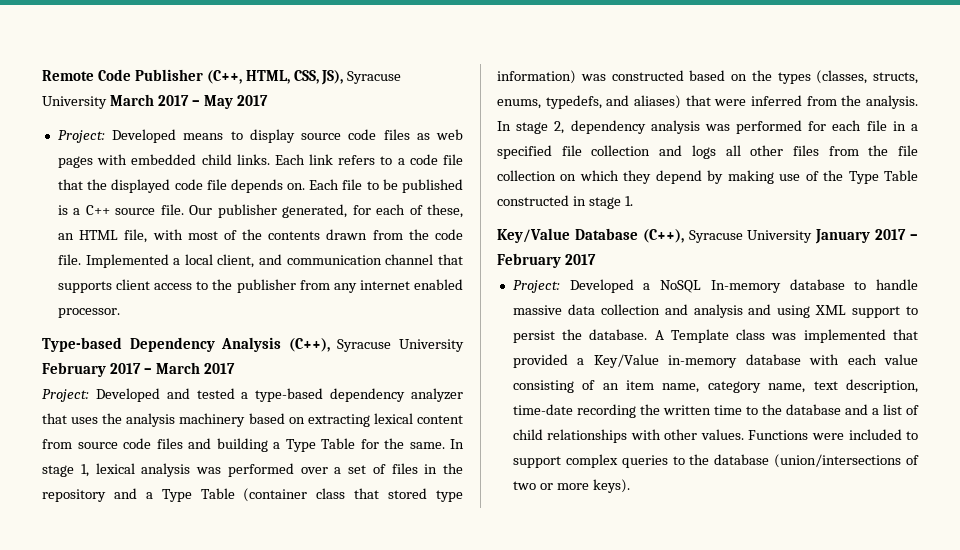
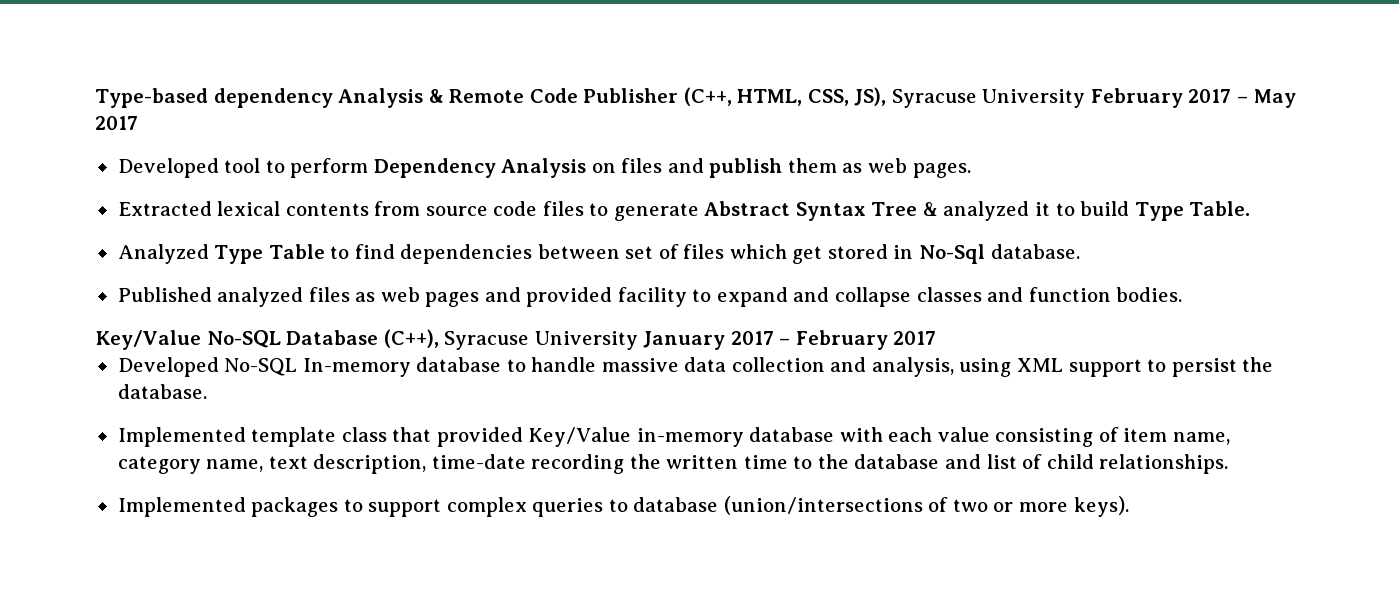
(42, 75) none -> [95,88,444,108] Type-based dependency Analysis &
[109,94,154,106] March -> [1090,88,1183,108] February
[57,129,463,143] [57,154,463,168] [57,179,463,193] [57,204,463,218] [57,229,463,243] [57,254,463,268] [57,279,464,293] [57,308,120,318] [42,337,465,352] [42,362,235,377] [42,388,463,402] [42,413,463,427] [42,438,464,452] [42,463,463,477] [42,488,464,502] [497,70,918,84] [497,95,918,109] [497,120,918,134] [497,145,918,159] [497,170,918,184] [497,195,633,209] [497,228,570,243] Project: Developed means to display source code files as web pages with embedded child links. Each link refers to a code file that the displayed code file depends on. Each file to be published is a C++ source file. Our publisher generated, for each of these, an HTML file, with most of the contents drawn from the code file. Implemented a local client, and communication channel that supports client access to the publisher from any internet enabled processor. // Type-based Dependency Analysis (C++), Syracuse University February 2017 – March 2017 // Project: Developed and tested a type-based dependency analyzer that uses the analysis machinery based on extracting lexical content from source code files and building a Type Table for the same. In stage 1, lexical analysis was performed over a set of files in the repository and a Type Table (container class that stored type information) was constructed based on the types (classes, structs, enums, typedefs, and aliases) that were inferred from the analysis. In stage 2, dependency analysis was performed for each file in a specified file collection and logs all other files from the file collection on which they depend by making use of the Type Table constructed in stage 1. // Key/Value -> [117,158,971,178] [117,201,1251,221] [117,244,1080,264] [117,287,1183,307] [95,330,281,350] Developed tool to perform Dependency Analysis on files and publish them as web pages. // Extracted lexical contents from source code files to generate Abstract Syntax Tree & analyzed it to build Type Table. // Analyzed Type Table to find dependencies between set of files which get stored in No-Sql database. // Published analyzed files as web pages and provided facility to expand and collapse classes and function bodies. // Key/Value No-SQL
[512,279,702,293] Project: Developed a NoSQL -> [117,357,298,377] Developed No-SQL
[693,304,772,318] analysis and -> [871,357,954,377] analysis,
[654,329,886,343] A Template class was implemented -> [117,427,387,447] // Implemented template class
[577,358,585,365] a -> (523, 437) none
[602,383,619,390] an -> (1119, 434) none
[871,408,879,415] a -> (981, 461) none
[547,429,902,443] relationships with other values. Functions were included -> [1099,454,1229,474] [117,497,339,517] relationships. // Implemented packages
[689,454,710,465] the -> (628, 505) none

